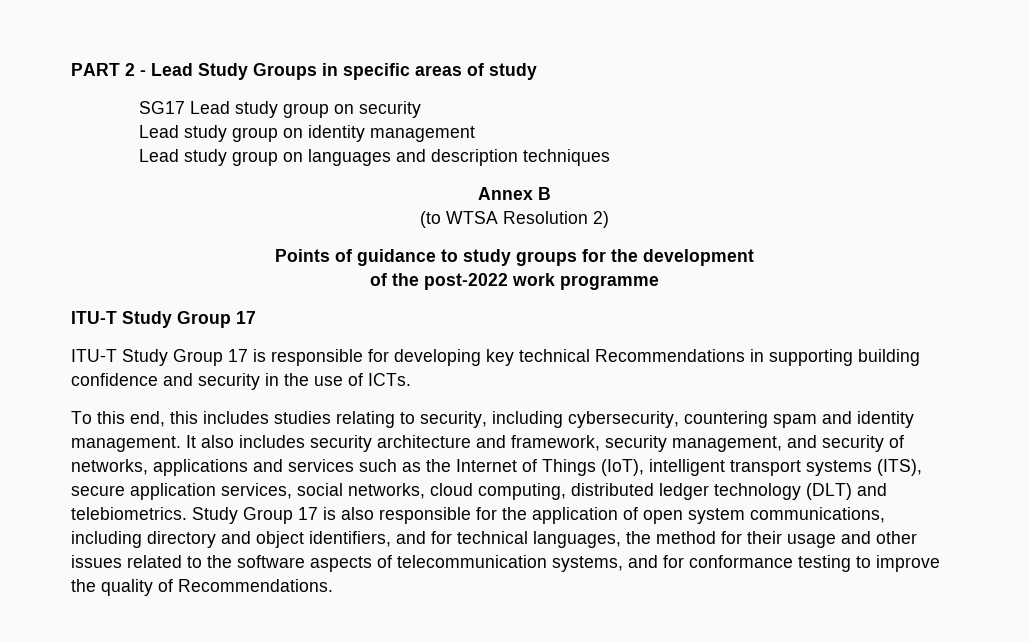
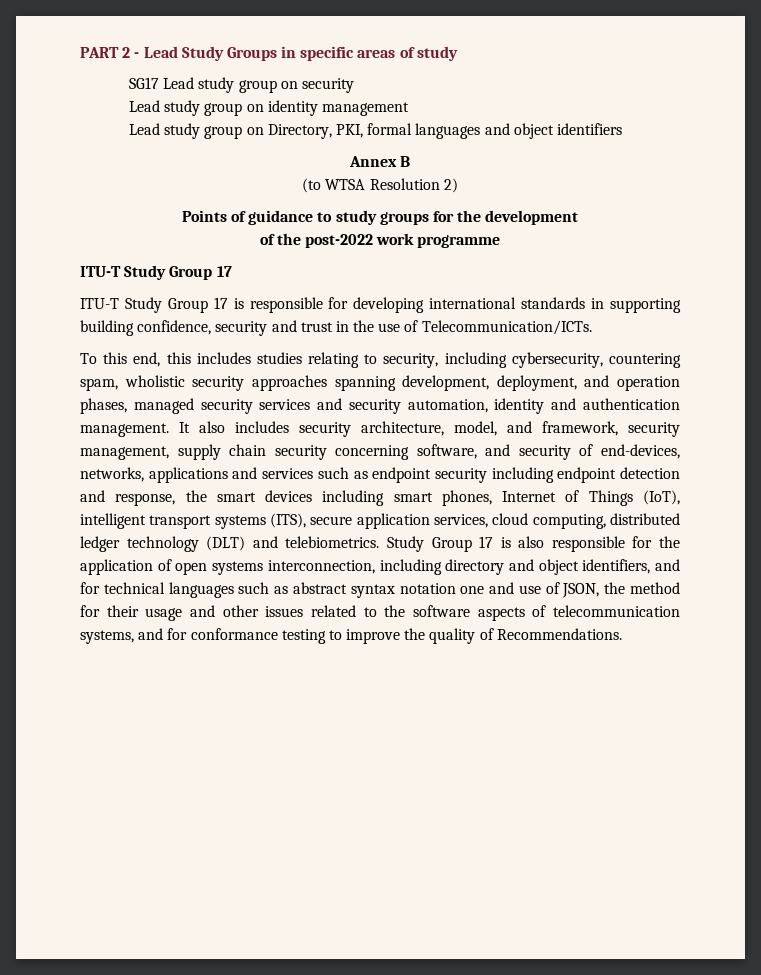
[307,149,610,166] languages and description techniques -> [267,123,622,139] Directory, PKI, formal languages and object identifiers
[486,349,920,366] [71,373,260,390] key technical Recommendations in supporting building confidence and security -> [429,297,682,313] [80,320,333,336] international standards in supporting building confidence, security and trust
[368,373,411,386] ICTs. -> [421,320,592,335] Telecommunication/ICTs.
[773,411,914,428] spam and identity -> [80,375,680,391] [80,398,680,414] spam, wholistic security approaches spanning development, deployment, and operation phases, managed security services and security automation, identity and authentication
[377,435,471,448] architecture -> [361,421,497,436] architecture, model,
(782, 444) none -> [177,444,477,460] supply chain security concerning software,
(904, 441) none -> [601,444,680,459] end-devices,
[426,459,451,472] the -> [372,467,680,483] [80,490,492,506] endpoint security including endpoint detection and response, the smart devices including smart phones,
[297,483,425,499] social networks, -> (488, 521) none
[688,507,885,524] system communications, -> [212,560,375,575] systems interconnection,
[533,531,621,548] languages, -> [168,582,600,598] languages such as abstract syntax notation one and use of JSON,

